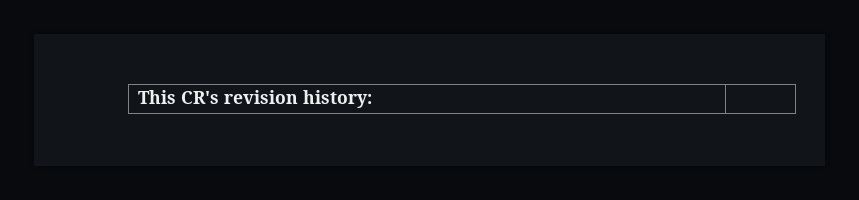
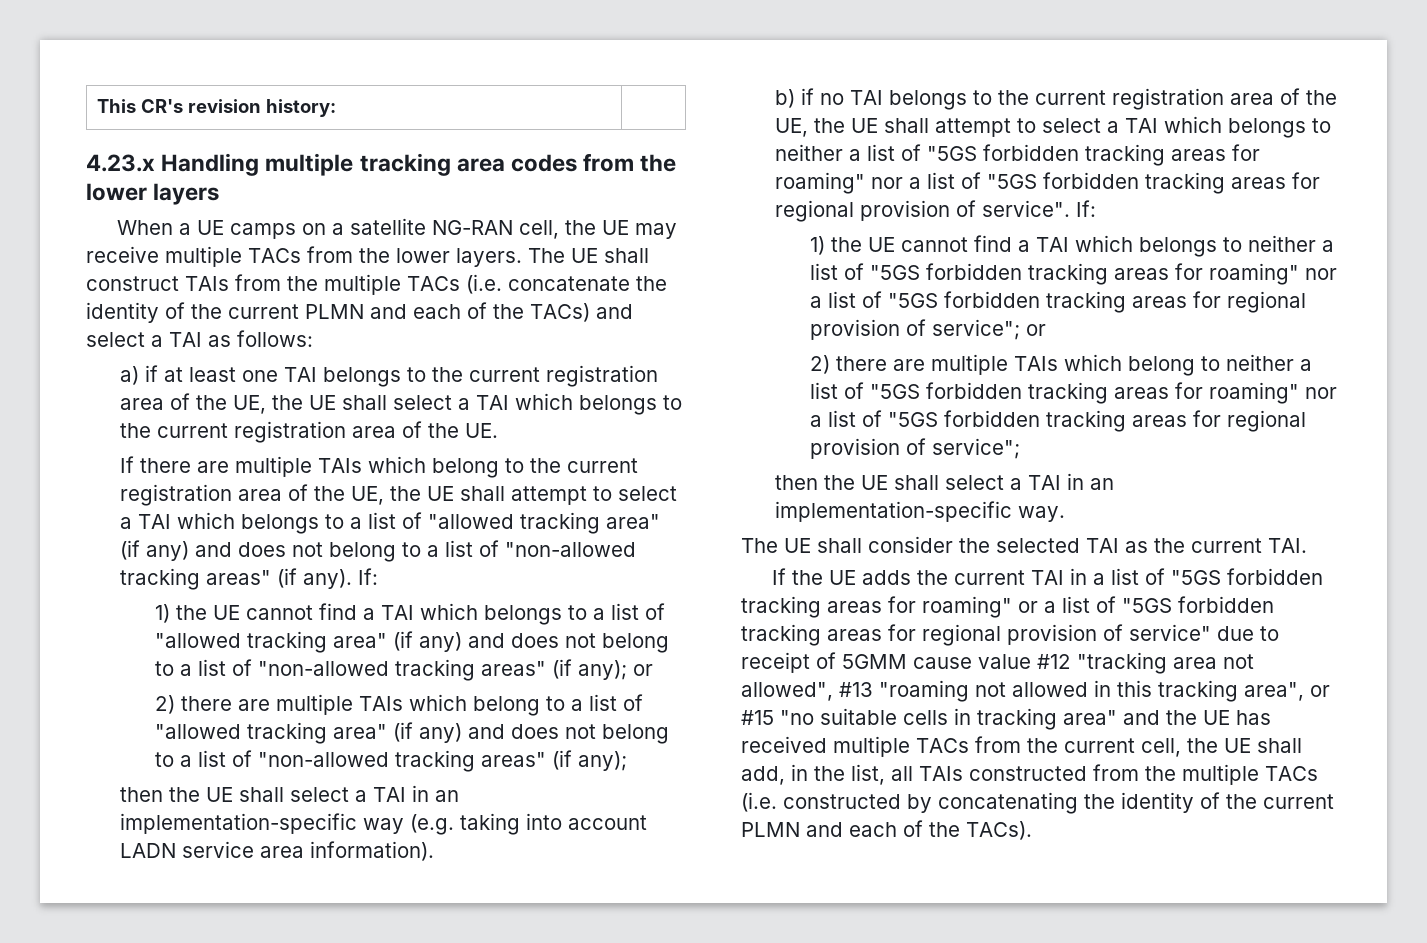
(373, 99) none -> [86,153,677,176] [86,183,220,205] [117,218,678,239] [86,246,649,267] [86,274,667,295] [86,302,633,323] [86,330,313,347] [120,365,659,387] [120,393,683,415] [120,421,499,443] [120,456,639,478] [120,484,678,506] [120,512,661,534] [120,540,637,562] [120,568,379,590] [154,603,665,625] [154,631,669,653] [154,659,653,681] [154,694,643,716] [154,722,669,744] [154,750,627,772] [120,785,460,802] [120,813,648,835] [120,841,435,861] [775,88,1338,110] [775,116,1332,138] [775,144,1261,166] [775,172,1321,194] [775,200,1097,222] [809,235,1334,257] [809,263,1337,285] [809,291,1306,313] [809,319,1046,340] [809,354,1312,376] [809,382,1337,404] [809,410,1306,432] [809,438,1020,459] [775,473,1115,490] [775,501,1066,522] [741,536,1307,553] [772,568,1324,585] [741,596,1274,618] [741,624,1279,646] [741,652,1254,674] [741,680,1330,702] [741,708,1271,730] [741,736,1302,757] [741,764,1318,785] [741,792,1334,814] [741,820,1032,840] // 4.23.x Handling multiple tracking area codes from the lower layers // When a UE camps on a satellite NG-RAN cell, the UE may receive multiple TACs from the lower layers. The UE shall construct TAIs from the multiple TACs (i.e. concatenate the identity of the current PLMN and each of the TACs) and select a TAI as follows: // a) if at least one TAI belongs to the current registration area of the UE, the UE shall select a TAI which belongs to the current registration area of the UE. // If there are multiple TAIs which belong to the current registration area of the UE, the UE shall attempt to select a TAI which belongs to a list of "allowed tracking area" (if any) and does not belong to a list of "non-allowed tracking areas" (if any). If: // 1) the UE cannot find a TAI which belongs to a list of "allowed tracking area" (if any) and does not belong to a list of "non-allowed tracking areas" (if any); or // 2) there are multiple TAIs which belong to a list of "allowed tracking area" (if any) and does not belong to a list of "non-allowed tracking areas" (if any); // then the UE shall select a TAI in an implementation-specific way (e.g. taking into account LADN service area information). // b) if no TAI belongs to the current registration area of the UE, the UE shall attempt to select a TAI which belongs to neither a list of "5GS forbidden tracking areas for roaming" nor a list of "5GS forbidden tracking areas for regional provision of service". If: // 1) the UE cannot find a TAI which belongs to neither a list of "5GS forbidden tracking areas for roaming" nor a list of "5GS forbidden tracking areas for regional provision of service"; or // 2) there are multiple TAIs which belong to neither a list of "5GS forbidden tracking areas for roaming" nor a list of "5GS forbidden tracking areas for regional provision of service"; // then the UE shall select a TAI in an implementation-specific way. // The UE shall consider the selected TAI as the current TAI. // If the UE adds the current TAI in a list of "5GS forbidden tracking areas for roaming" or a list of "5GS forbidden tracking areas for regional provision of service" due to receipt of 5GMM cause value #12 "tracking area not allowed", #13 "roaming not allowed in this tracking area", or #15 "no suitable cells in tracking area" and the UE has received multiple TACs from the current cell, the UE shall add, in the list, all TAIs constructed from the multiple TACs (i.e. constructed by concatenating the identity of the current PLMN and each of the TACs).

